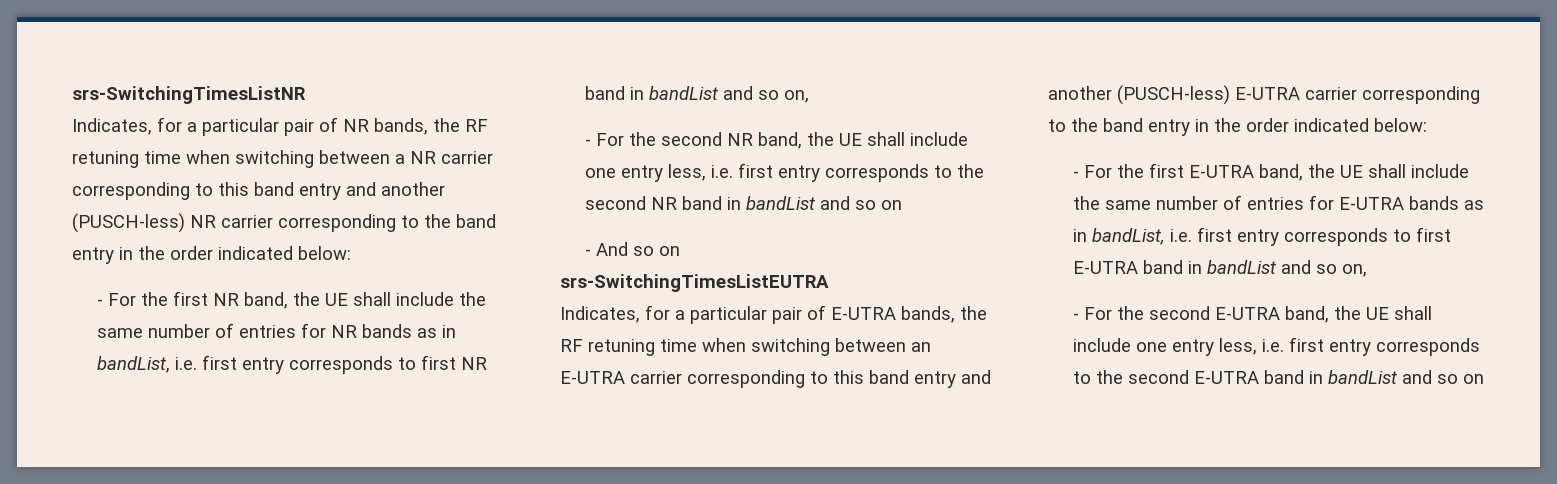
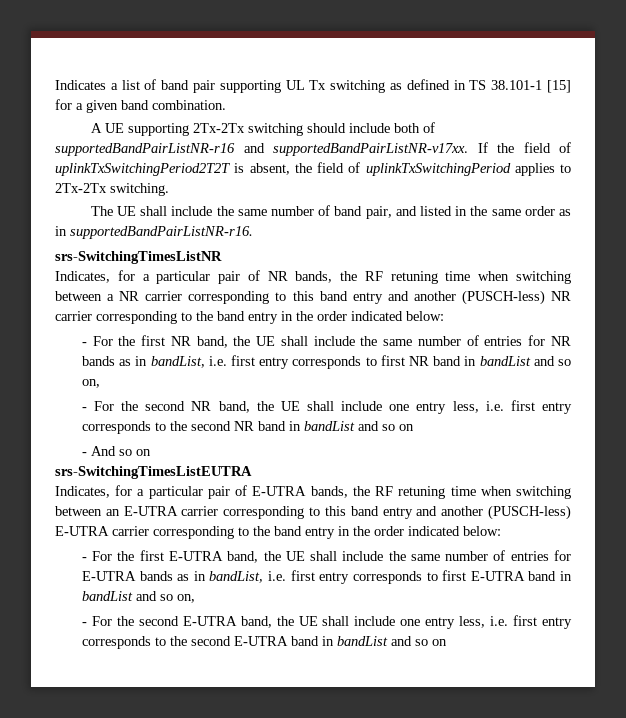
(72, 95) none -> [55,79,572,93] [55,99,226,113] [90,122,435,136] [55,142,571,156] [55,162,571,176] [55,183,169,196] [90,205,571,219] [55,226,253,239] Indicates a list of band pair supporting UL Tx switching as defined in TS 38.101-1 [15] for a given band combination. // A UE supporting 2Tx-2Tx switching should include both of supportedBandPairListNR-r16 and supportedBandPairListNR-v17xx. If the field of uplinkTxSwitchingPeriod2T2T is absent, the field of uplinkTxSwitchingPeriod applies to 2Tx-2Tx switching. // The UE shall include the same number of band pair, and listed in the same order as in supportedBandPairListNR-r16. //

